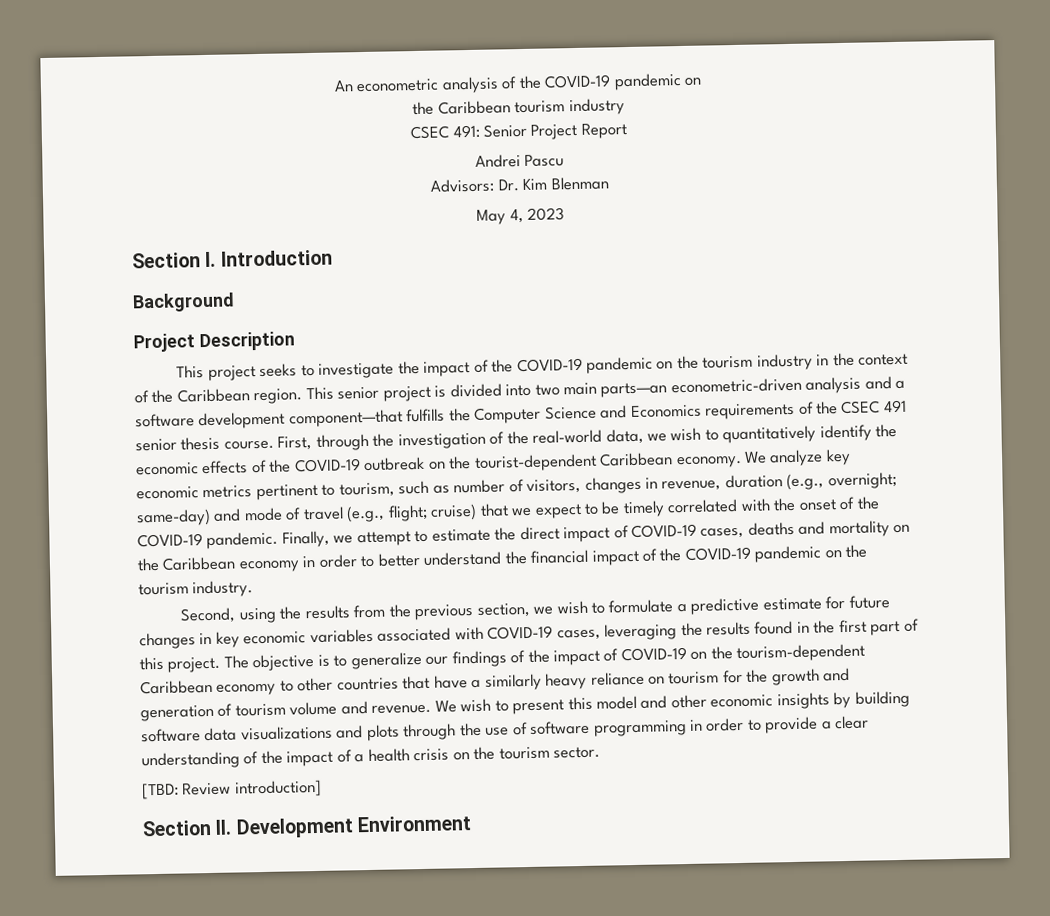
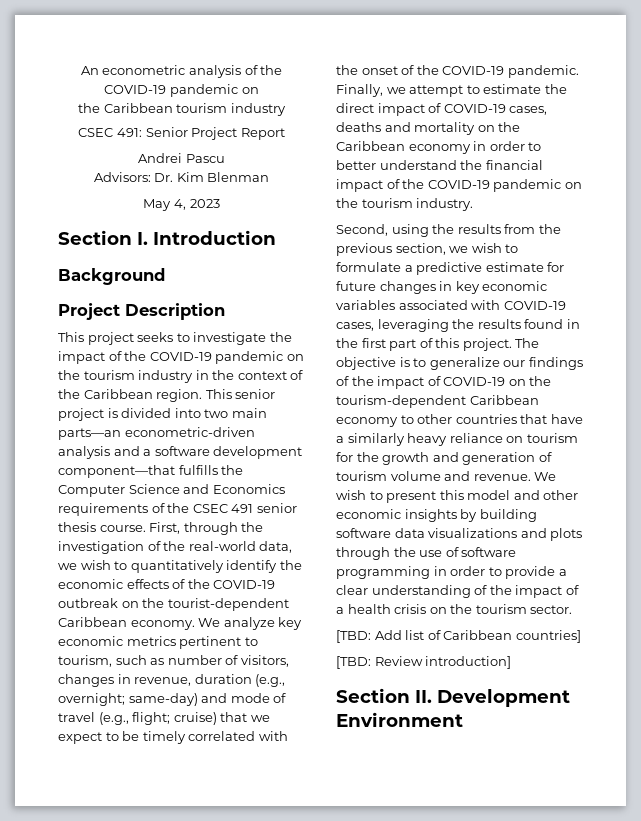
(601, 752) none -> [336,630,581,643] // [TBD: Add list of Caribbean countries]

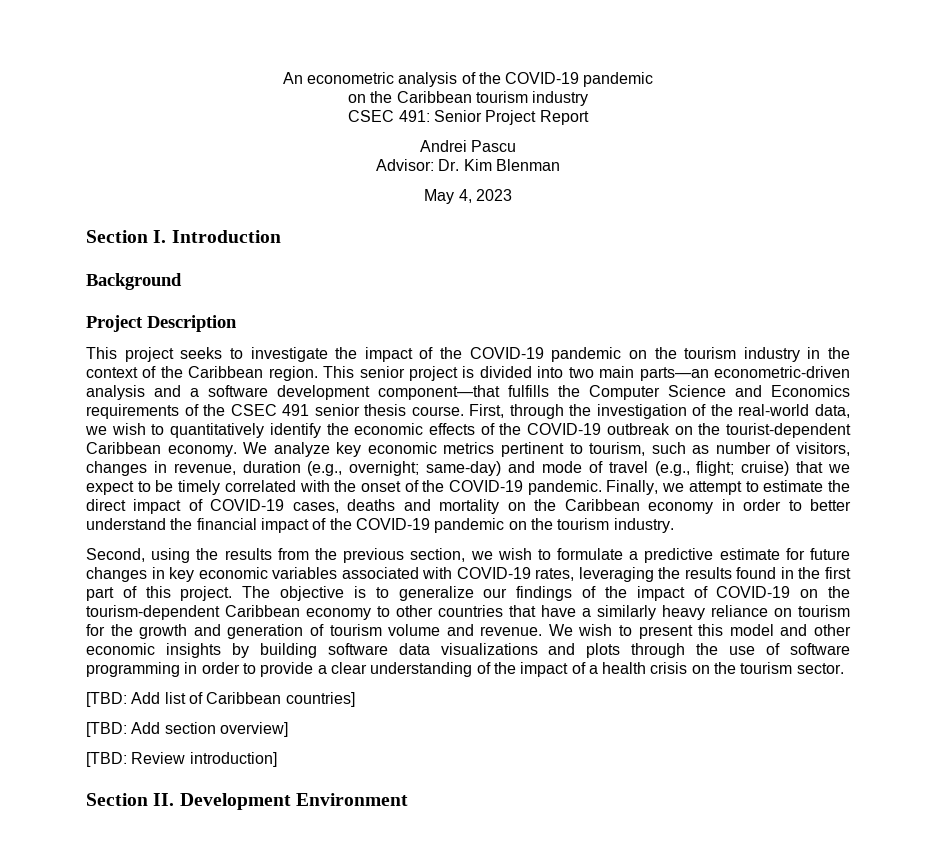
[241,87,259,94] on // -> [347,94,366,103] // on
[93,172,151,182] Advisors: -> [376,159,435,171] Advisor:
[336,322,374,331] cases, -> [535,568,575,581] rates,
(581, 636) none -> [86,722,288,737] // [TBD: Add section overview]

